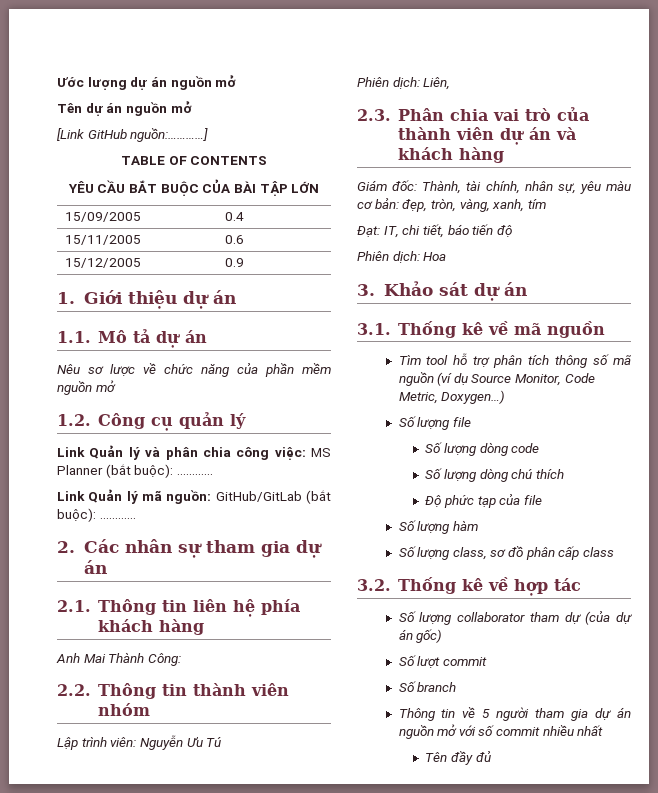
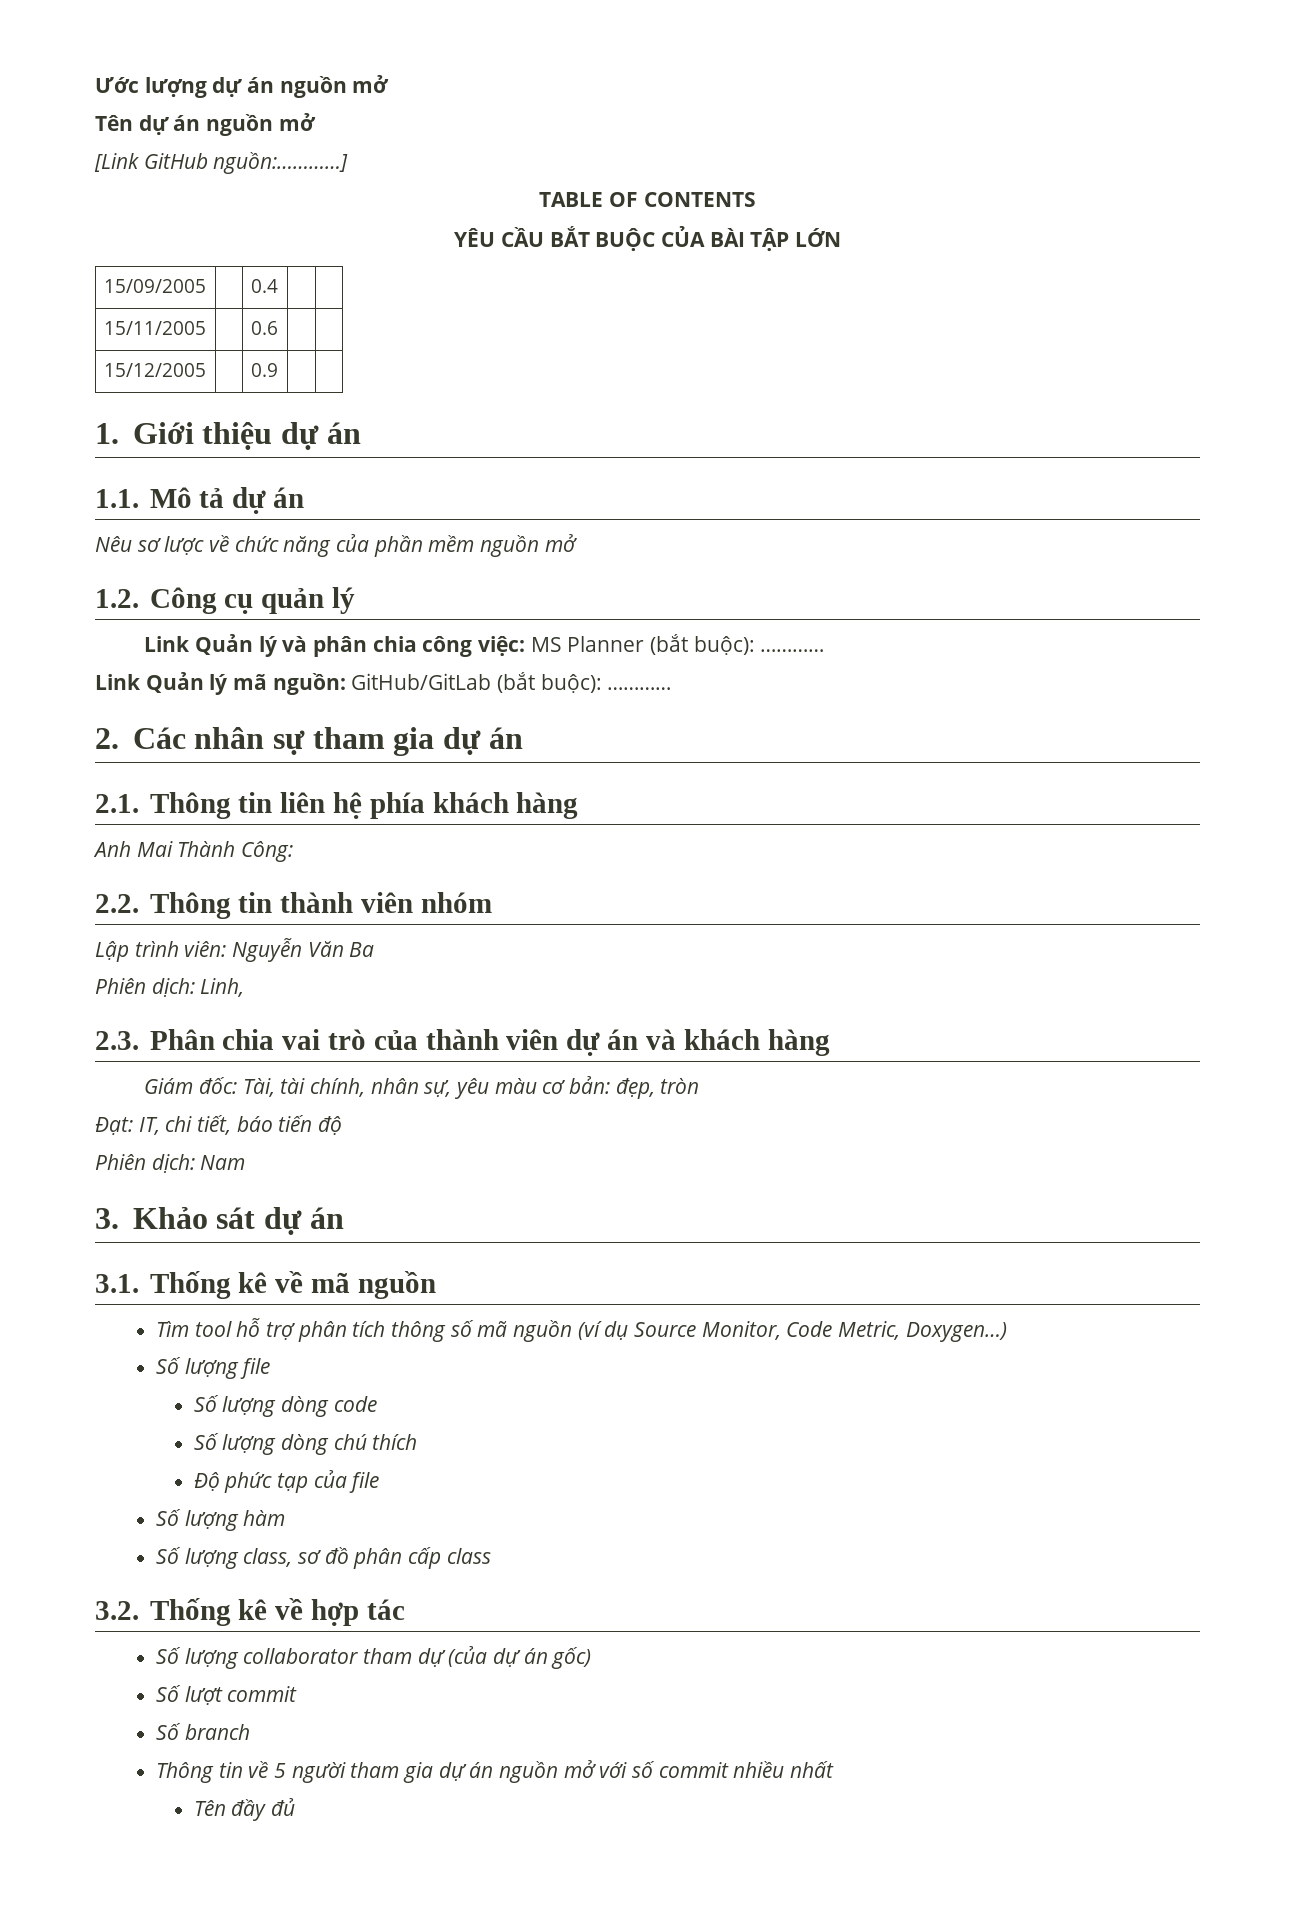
[186,737,222,747] [357,77,451,90] Ưu Tú // Phiên dịch: Liên, -> [307,941,375,957] [95,978,245,997] Văn Ba // Phiên dịch: Linh,
[422,180,462,194] Thành, -> [242,1078,275,1097] Tài,
[430,198,546,212] tròn, vàng, xanh, tím -> [660,1078,700,1094] tròn
[423,252,447,261] Hoa -> [200,1155,246,1170] Nam

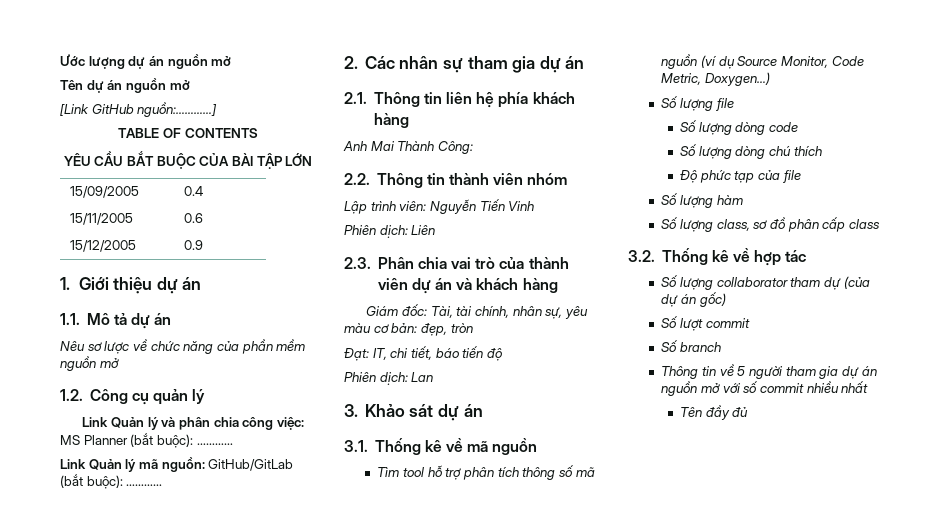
[307,941,375,957] [95,978,245,997] Văn Ba // Phiên dịch: Linh, -> [479,199,535,211] [344,225,436,238] Tiến Vinh // Phiên dịch: Liên
[200,1155,246,1170] Nam -> [411,372,434,382] Lan

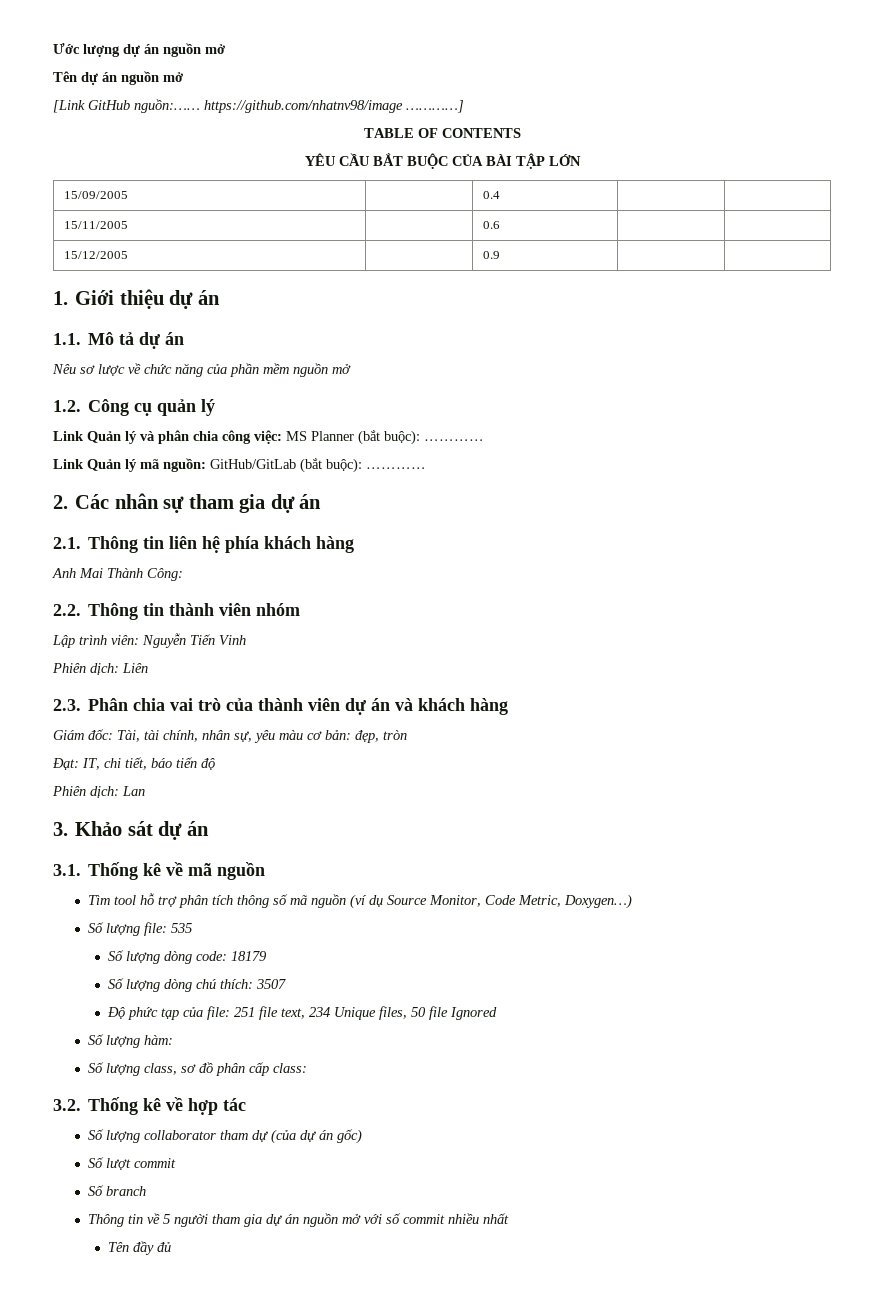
[137,102,218,117] nguồn:…………] -> [134,99,464,113] nguồn:…… https://github.com/nhatnv98/image …………]
[715,98,734,111] [680,120,798,135] file // Số lượng dòng code -> [144,922,193,936] [107,950,267,964] file: 535 // Số lượng dòng code: 18179
[793,145,822,156] thích -> [219,979,286,989] thích: 3507
[782,170,801,183] [661,193,743,208] file // Số lượng hàm -> [206,1006,497,1020] [88,1034,174,1048] file: 251 file text, 234 Unique files, 50 file Ignored // Số lượng hàm:
[848,219,880,229] class -> [273,1063,308,1073] class:

